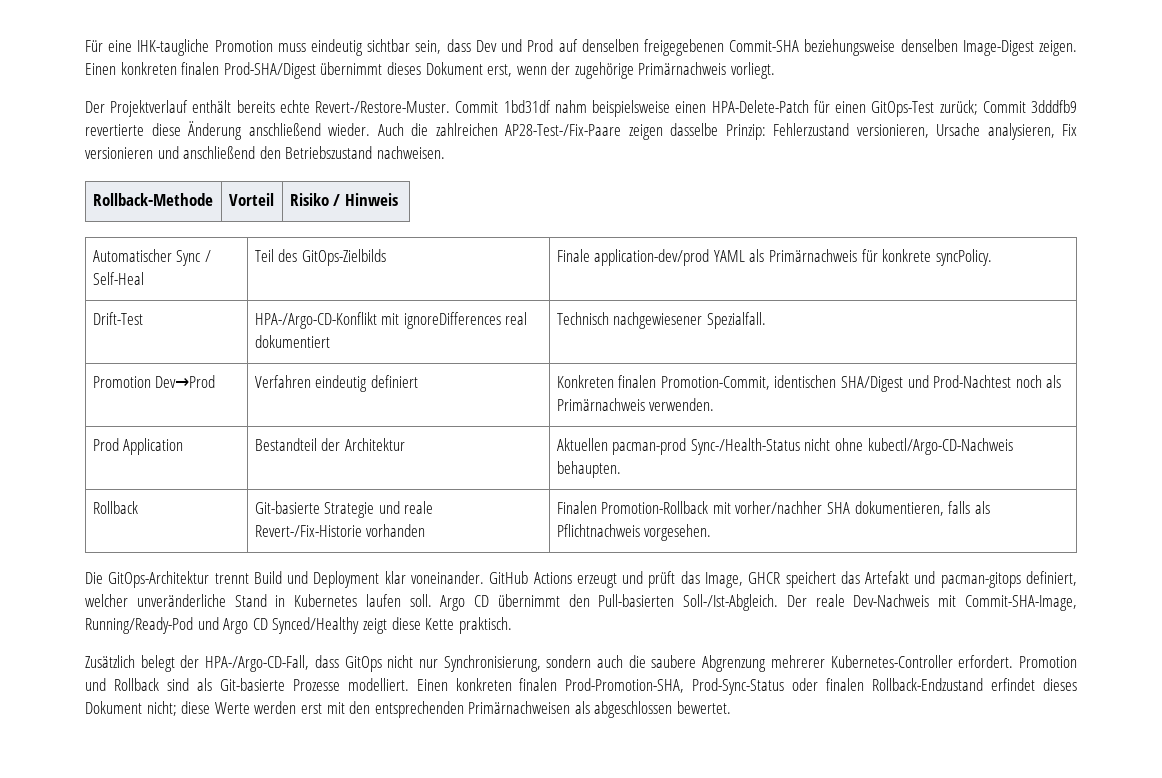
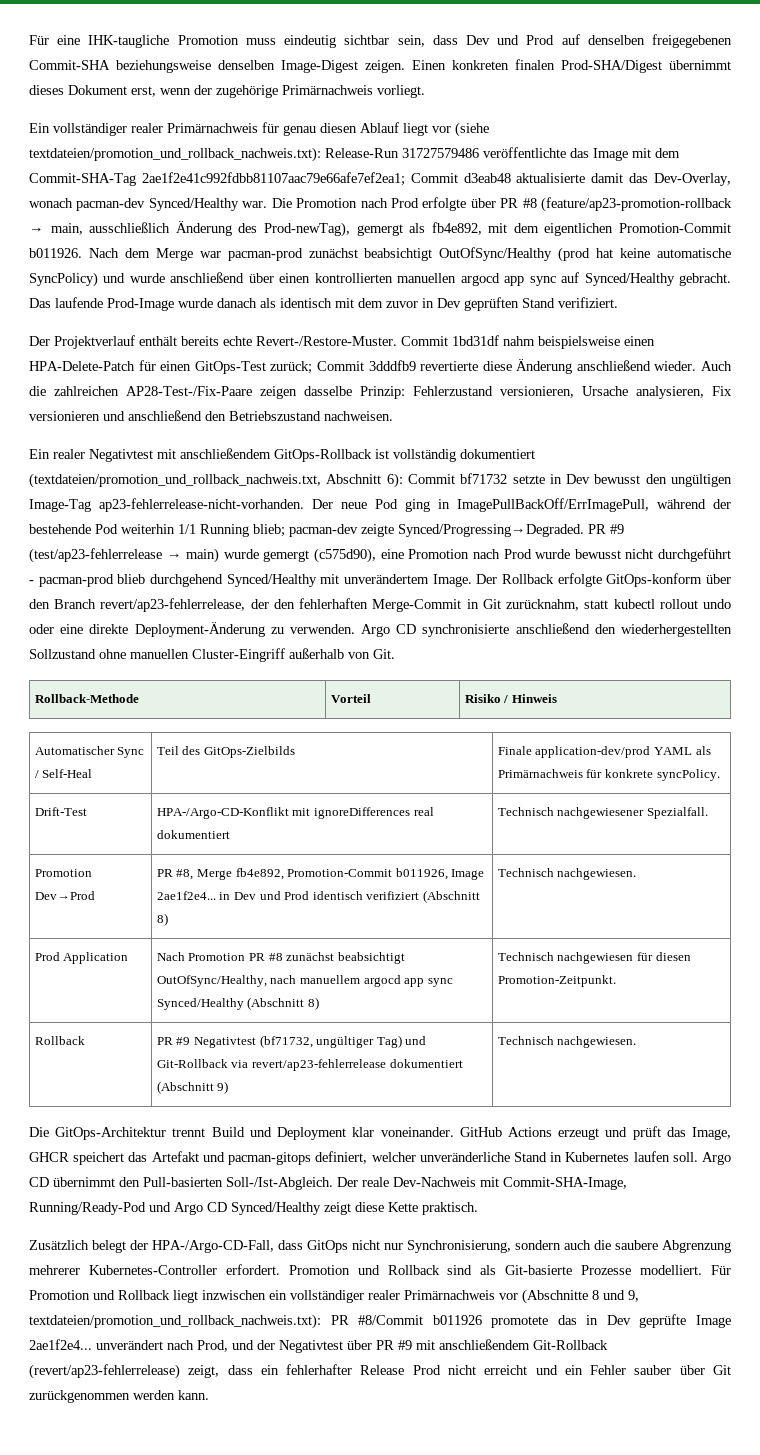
(776, 70) none -> [29,122,489,137] [29,147,680,162] [29,172,731,186] [29,197,733,212] [29,221,731,237] [29,247,731,262] [29,272,731,287] [29,297,618,311] // Ein vollständiger realer Primärnachweis für genau diesen Ablauf liegt vor (siehe textdateien/promotion_und_rollback_nachweis.txt): Release-Run 31727579486 veröffentlichte das Image mit dem Commit-SHA-Tag 2ae1f2e41c992fdbb81107aac79e66afe7ef2ea1; Commit d3eab48 aktualisierte damit das Dev-Overlay, wonach pacman-dev Synced/Healthy war. Die Promotion nach Prod erfolgte über PR #8 (feature/ap23-promotion-rollback → main, ausschließlich Änderung des Prod-newTag), gemergt als fb4e892, mit dem eigentlichen Promotion-Commit b011926. Nach dem Merge war pacman-prod zunächst beabsichtigt OutOfSync/Healthy (prod hat keine automatische SyncPolicy) und wurde anschließend über einen kontrollierten manuellen argocd app sync auf Synced/Healthy gebracht. Das laufende Prod-Image wurde danach als identisch mit dem zuvor in Dev geprüften Stand verifiziert.
(445, 152) none -> [29,448,535,462] [29,473,732,488] [29,498,731,512] [29,524,624,537] [29,548,732,563] [29,573,731,587] [29,598,732,612] [29,622,732,637] [29,648,395,662] // Ein realer Negativtest mit anschließendem GitOps-Rollback ist vollständig dokumentiert (textdateien/promotion_und_rollback_nachweis.txt, Abschnitt 6): Commit bf71732 setzte in Dev bewusst den ungültigen Image-Tag ap23-fehlerrelease-nicht-vorhanden. Der neue Pod ging in ImagePullBackOff/ErrImagePull, während der bestehende Pod weiterhin 1/1 Running blieb; pacman-dev zeigte Synced/Progressing→Degraded. PR #9 (test/ap23-fehlerrelease → main) wurde gemergt (c575d90), eine Promotion nach Prod wurde bewusst nicht durchgeführt - pacman-prod blieb durchgehend Synced/Healthy mit unverändertem Image. Der Rollback erfolgte GitOps-konform über den Branch revert/ap23-fehlerrelease, der den fehlerhaften Merge-Commit in Git zurücknahm, statt kubectl rollout undo oder eine direkte Deployment-Änderung zu verwenden. Argo CD synchronisierte anschließend den wiederhergestellten Sollzustand ohne manuellen Cluster-Eingriff außerhalb von Git.
[254,375,418,392] [556,375,1062,392] [556,398,715,411] [92,438,184,455] [254,438,405,451] [556,438,1013,455] [556,461,621,478] [92,501,138,514] [254,501,434,518] [254,524,426,537] [556,501,990,516] [556,524,712,541] Verfahren eindeutig definiert | Konkreten finalen Promotion-Commit, identischen SHA/Digest und Prod-Nachtest noch als Primärnachweis verwenden. // Prod Application | Bestandteil der Architektur | Aktuellen pacman-prod Sync-/Health-Status nicht ohne kubectl/Argo-CD-Nachweis behaupten. // Rollback | Git-basierte Strategie und reale Revert-/Fix-Historie vorhanden | Finalen Promotion-Rollback mit vorher/nachher SHA dokumentieren, falls als Pflichtnachweis vorgesehen. -> [156,868,485,880] [156,890,480,903] [156,913,168,926] [497,868,637,880] [34,952,129,964] [156,952,405,964] [156,975,453,987] [156,997,319,1010] [497,952,691,964] [497,975,616,987] [34,1036,85,1045] [156,1035,427,1048] [156,1059,463,1071] [156,1081,229,1094] [497,1036,637,1048] PR #8, Merge fb4e892, Promotion-Commit b011926, Image 2ae1f2e4... in Dev und Prod identisch verifiziert (Abschnitt 8) | Technisch nachgewiesen. // Prod Application | Nach Promotion PR #8 zunächst beabsichtigt OutOfSync/Healthy, nach manuellem argocd app sync Synced/Healthy (Abschnitt 8) | Technisch nachgewiesen für diesen Promotion-Zeitpunkt. // Rollback | PR #9 Negativtest (bf71732, ungültiger Tag) und Git-Rollback via revert/ap23-fehlerrelease dokumentiert (Abschnitt 9) | Technisch nachgewiesen.
[416,678,1077,695] [85,701,732,718] Einen konkreten finalen Prod-Promotion-SHA, Prod-Sync-Status oder finalen Rollback-Endzustand erfindet dieses Dokument nicht; diese Werte werden erst mit den entsprechenden Primärnachweisen als abgeschlossen bewertet. -> [711,1265,732,1275] [29,1289,639,1304] [29,1314,731,1329] [29,1339,608,1353] [29,1364,732,1379] [29,1390,209,1403] Für Promotion und Rollback liegt inzwischen ein vollständiger realer Primärnachweis vor (Abschnitte 8 und 9, textdateien/promotion_und_rollback_nachweis.txt): PR #8/Commit b011926 promotete das in Dev geprüfte Image 2ae1f2e4... unverändert nach Prod, und der Negativtest über PR #9 mit anschließendem Git-Rollback (revert/ap23-fehlerrelease) zeigt, dass ein fehlerhafter Release Prod nicht erreicht und ein Fehler sauber über Git zurückgenommen werden kann.

